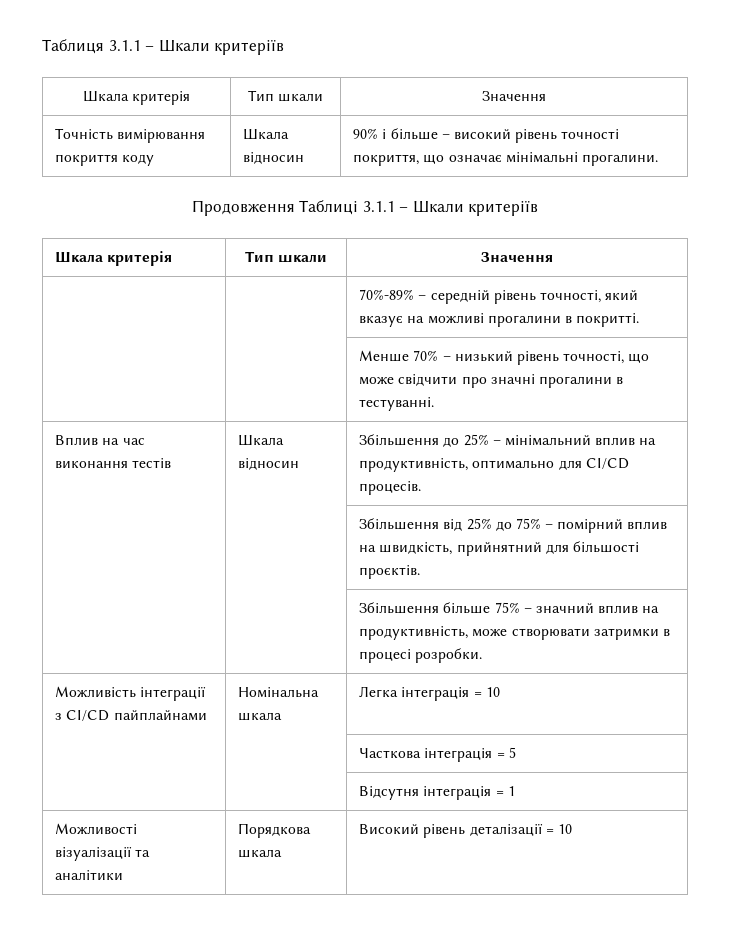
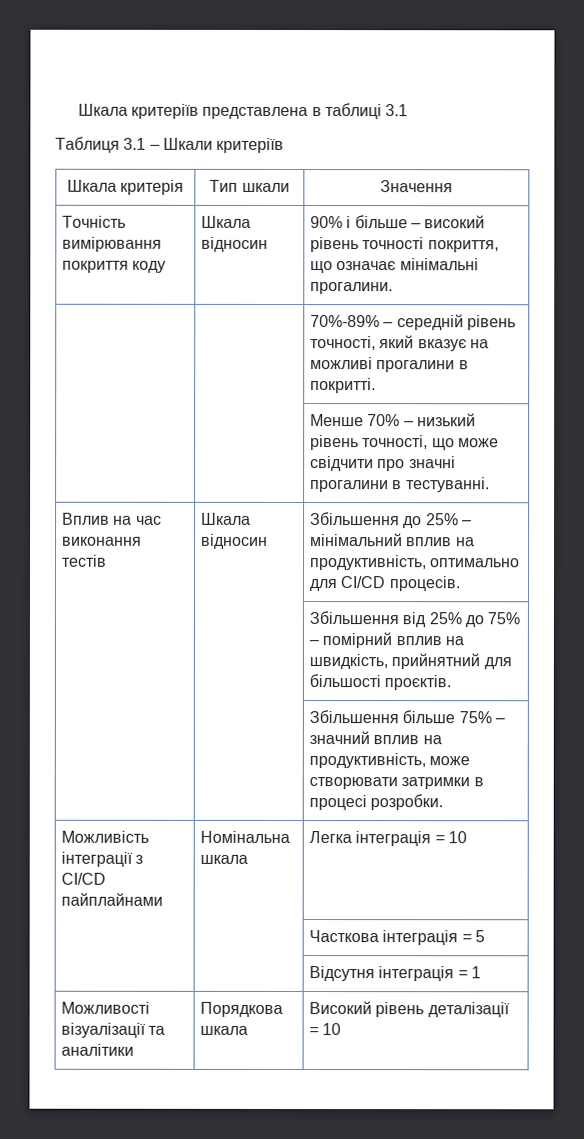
[42,39,141,54] Таблиця 3.1.1 -> [77,103,409,120] [55,136,147,153] Шкала критеріїв представлена в таблиці 3.1 // Таблиця 3.1
[191,200,539,216] [55,251,173,266] [244,251,328,263] [481,252,553,262] // Продовження Таблиці 3.1.1 – Шкали критеріїв // Шкала критерія | Тип шкали | Значення -> (394, 288) none

